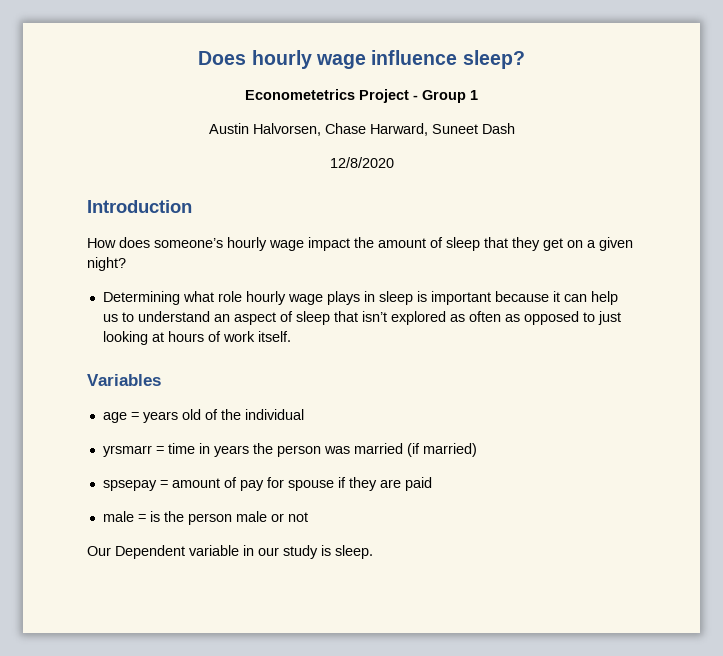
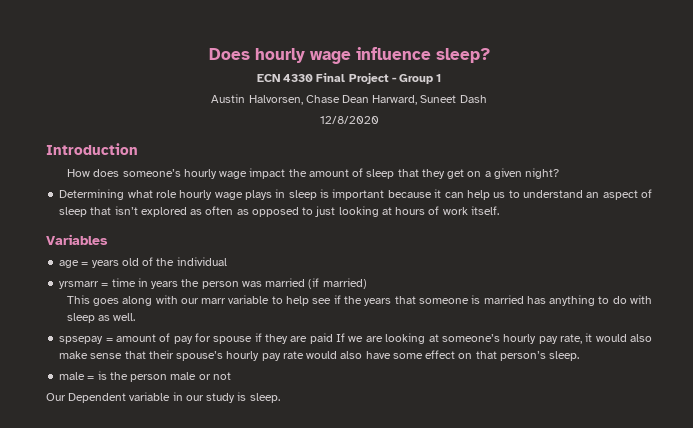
[245,89,355,100] Econometetrics -> [256,73,346,82] ECN 4330 Final
(366, 128) none -> [342,95,369,103] Dean
(477, 450) none -> [66,295,653,306] [66,313,136,323] // This goes along with our marr variable to help see if the years that someone is married has anything to do with sleep as well.
(432, 484) none -> [336,333,653,344] [59,350,580,361] If we are looking at someone’s hourly pay rate, it would also make sense that their spouse’s hourly pay rate would also have some effect on that person’s sleep.

